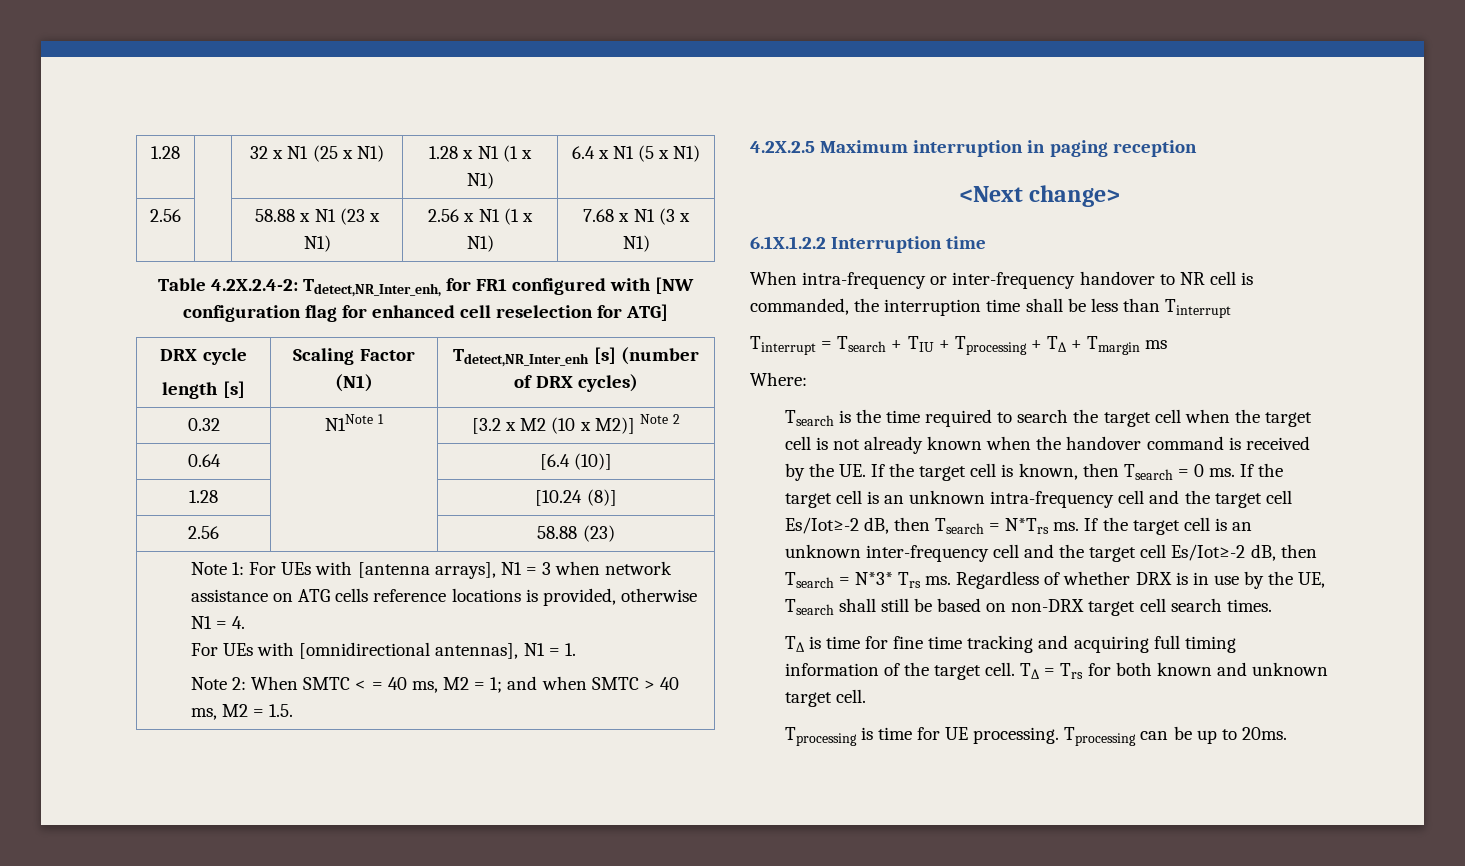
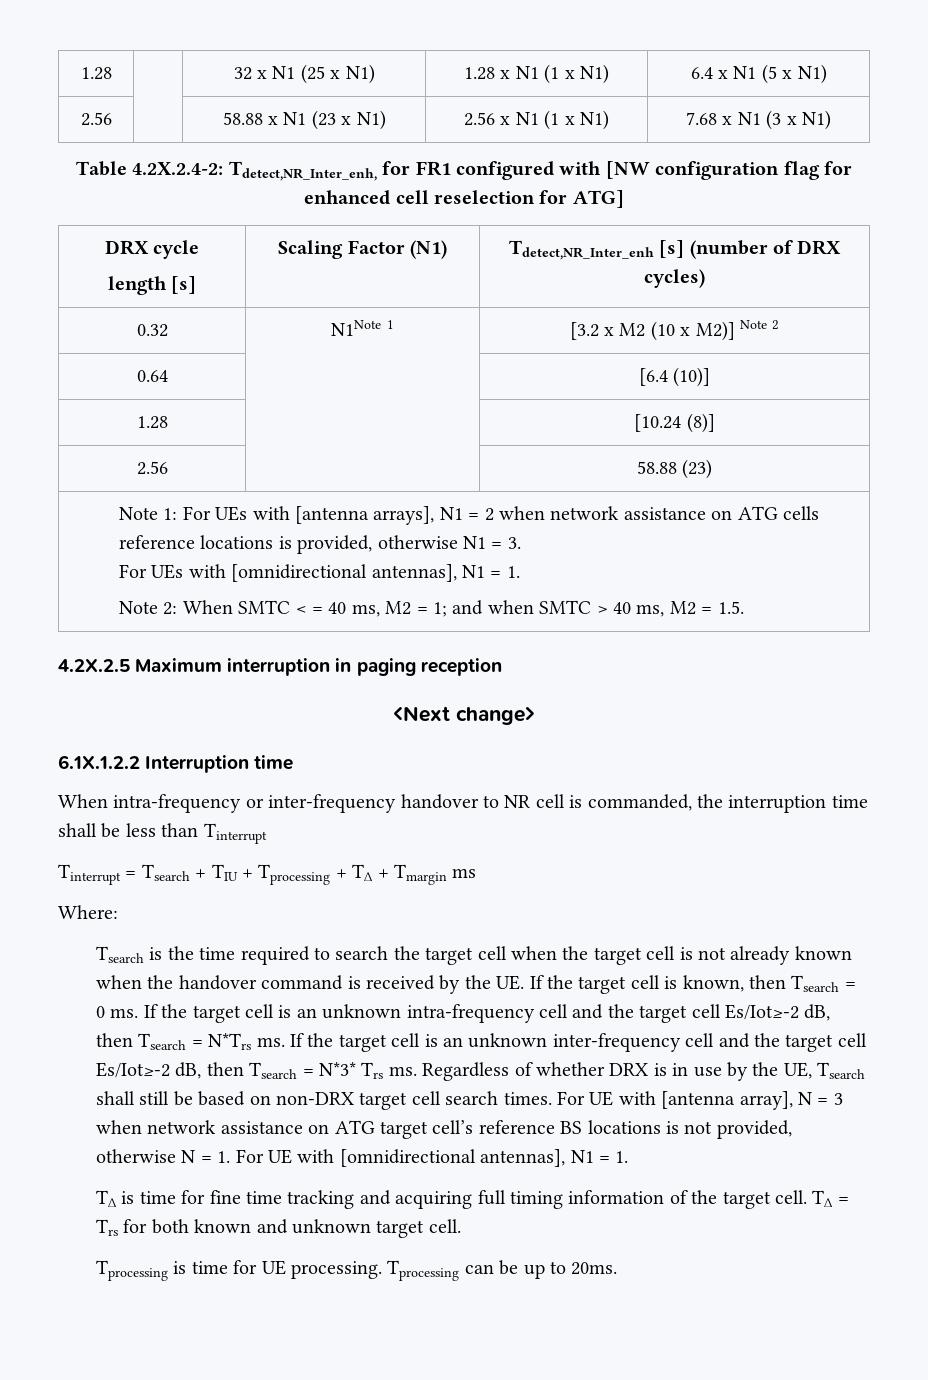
[542,562,552,575] 3 -> [484,508,494,521] 2
[232,616,246,629] 4. -> [507,537,521,549] 3.
(1272, 605) none -> [556,1091,843,1110] [95,1120,792,1139] [95,1149,629,1167] For UE with [antenna array], N = 3 when network assistance on ATG target cell’s reference BS locations is not provided, otherwise N = 1. For UE with [omnidirectional antennas], N1 = 1.

